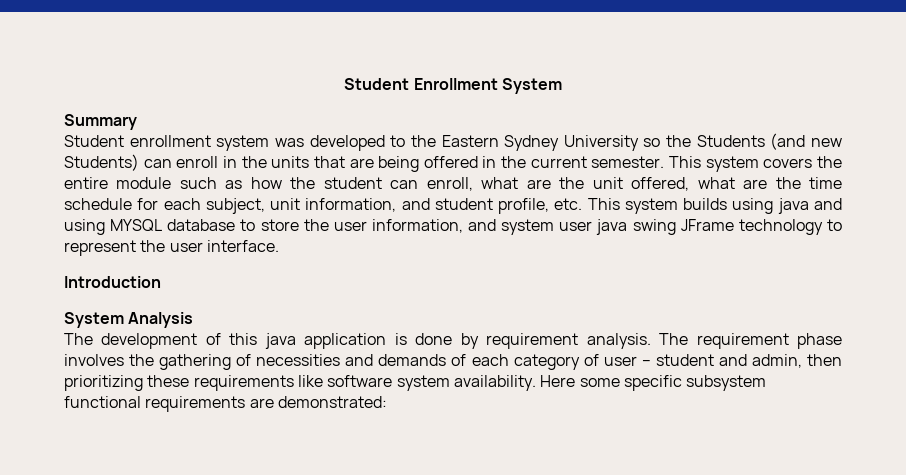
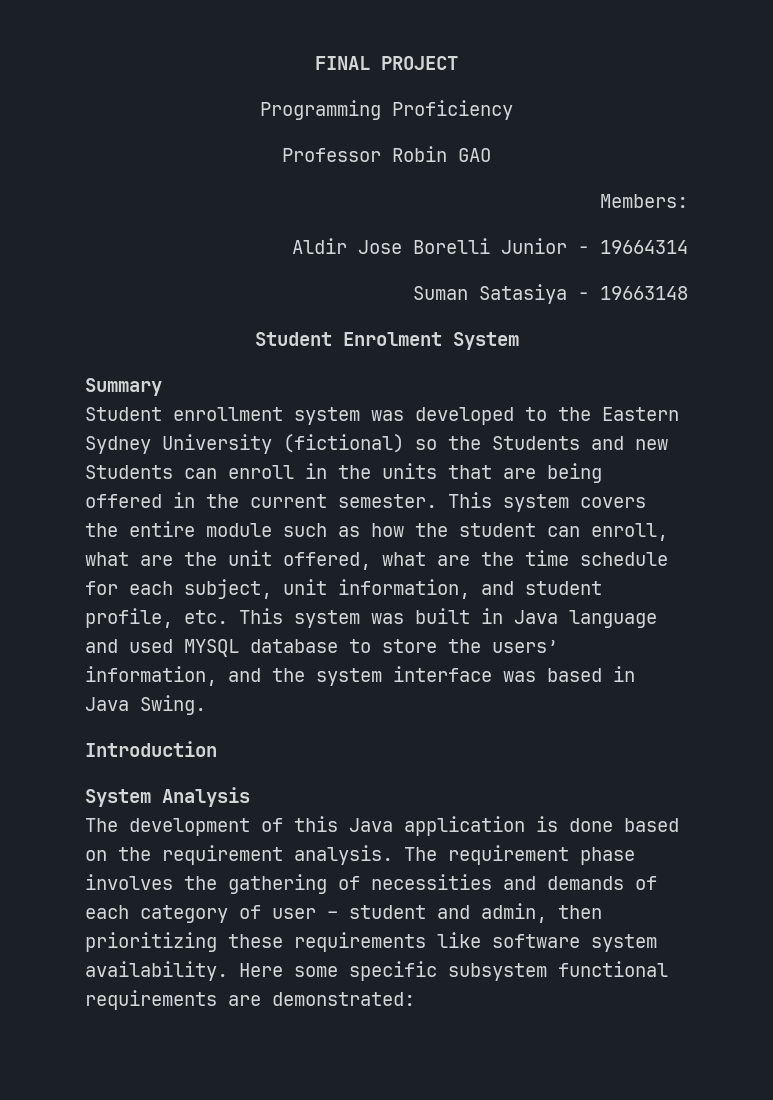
[344,78,498,90] Student Enrollment -> [315,56,458,70] [260,100,513,120] [282,146,491,162] [600,194,688,208] [292,238,688,254] [413,284,688,304] [254,332,442,346] FINAL PROJECT // Programming Proficiency // Professor Robin GAO // Members: // Aldir Jose Borelli Junior - 19664314 // Suman Satasiya - 19663148 // Student Enrolment
(639, 143) none -> [283,434,404,453] (fictional)
[770,133,842,150] [64,154,139,171] (and new Students) -> [591,436,668,450] [85,465,173,479] and new Students
[683,198,842,214] [64,219,105,235] builds using java and using -> [371,608,657,628] [85,639,173,653] was built in Java language and used
[333,219,842,235] [64,240,279,256] user information, and system user java swing JFrame technology to represent the user interface. -> [492,640,558,653] [85,666,635,686] [85,695,206,715] users’ information, and the system interface was based in Java Swing.
[264,333,296,349] java -> [349,818,393,832] Java
[460,333,479,349] by -> [624,818,679,832] [85,847,151,861] based on the

